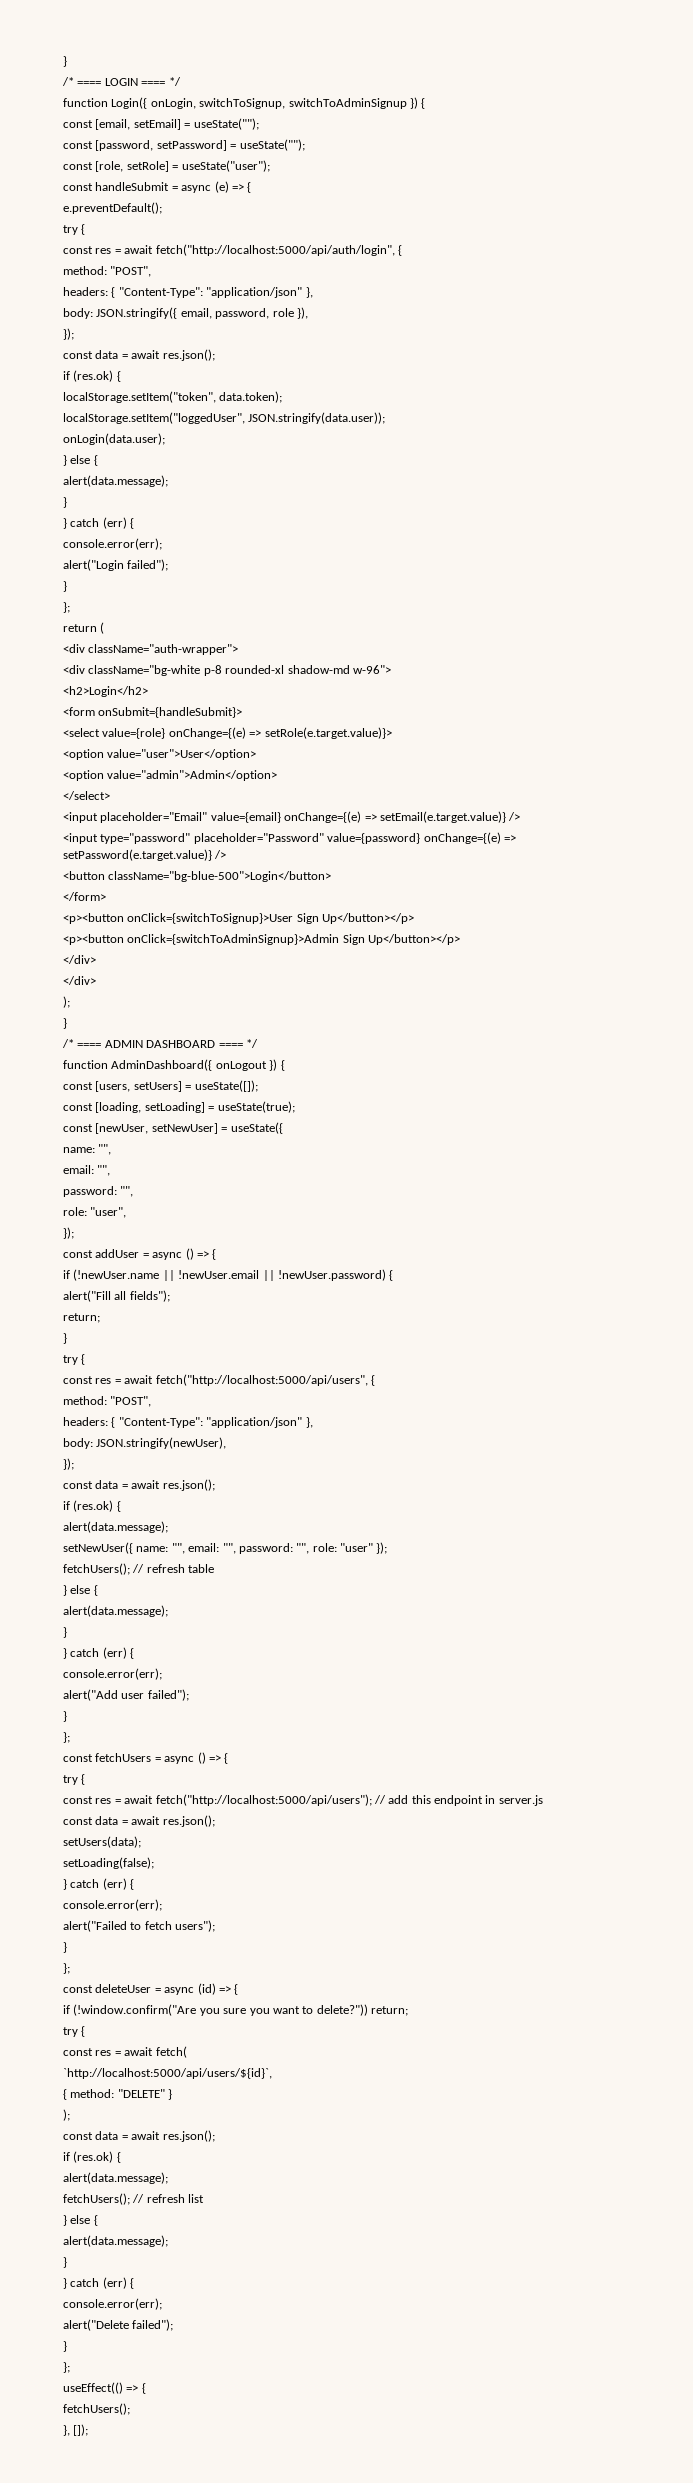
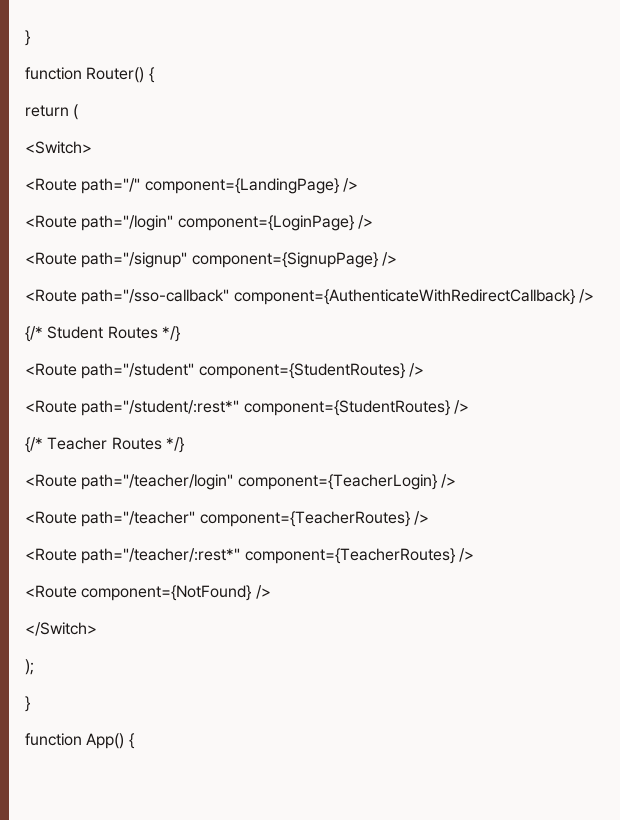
[63,56,67,67] [62,77,181,86] [63,97,426,109] [63,118,259,130] [63,139,305,151] [63,160,270,172] [63,181,252,193] [63,202,162,214] [63,224,86,235] [63,244,402,256] [63,266,152,277] [63,287,313,298] [63,307,308,319] [63,328,74,340] [63,349,215,361] [63,370,121,382] [63,391,283,403] [63,412,386,424] [63,433,165,445] [63,455,98,466] [63,475,168,487] [63,497,67,508] [63,517,135,529] [63,538,162,550] [63,559,169,571] [63,581,67,592] [63,602,70,613] [63,622,105,634] [63,644,239,655] [63,665,391,676] [63,686,148,697] [63,707,243,718] [63,727,392,739] [63,749,257,760] [63,770,278,781] [63,791,110,800] [63,811,521,823] [63,832,516,844] [63,849,227,861] [63,871,332,882] [63,892,106,901] [63,913,415,924] [63,934,461,945] [63,955,96,964] [63,976,96,985] [63,996,70,1008] [63,1018,67,1029] [62,1039,258,1048] [63,1059,285,1071] [63,1080,258,1092] [63,1101,295,1113] [63,1122,283,1134] [63,1144,112,1155] [63,1165,111,1176] [63,1186,134,1197] [63,1207,127,1218] [63,1227,74,1239] [63,1248,217,1260] [63,1269,394,1281] [63,1290,170,1302] [63,1313,100,1323] [63,1333,67,1344] [63,1354,86,1365] [63,1374,375,1386] [63,1396,152,1407] [63,1417,313,1428] [63,1437,227,1449] [63,1458,74,1470] [63,1479,215,1491] [63,1500,121,1512] [63,1521,168,1533] [63,1542,388,1554] [63,1563,215,1575] [63,1585,98,1596] [63,1605,168,1617] [63,1627,67,1638] [63,1647,135,1659] [63,1668,162,1680] [63,1689,189,1701] [63,1711,67,1722] [63,1732,70,1743] [63,1752,229,1764] [63,1774,86,1785] [63,1794,543,1806] [63,1815,215,1827] [63,1836,141,1848] [63,1857,154,1869] [63,1878,135,1890] [63,1899,162,1911] [63,1920,216,1932] [63,1942,67,1953] [63,1963,70,1974] [63,1983,239,1995] [63,2004,408,2016] [63,2026,86,2037] [63,2046,187,2058] [63,2068,272,2079] [63,2089,173,2100] [63,2109,70,2121] [63,2130,215,2142] [63,2151,121,2163] [63,2172,168,2184] [63,2193,205,2205] [63,2215,98,2226] [63,2235,168,2247] [63,2257,67,2268] [63,2277,135,2289] [63,2298,162,2310] [63,2319,174,2331] [63,2341,67,2352] [63,2362,70,2373] [63,2382,146,2394] [63,2403,130,2415] [63,2424,89,2436] } // /* ==== LOGIN ==== */ // function Login({ onLogin, switchToSignup, switchToAdminSignup }) { // const [email, setEmail] = useState(""); // const [password, setPassword] = useState(""); // const [role, setRole] = useState("user"); // const handleSubmit = async (e) => { // e.preventDefault(); // try { // const res = await fetch("http://localhost:5000/api/auth/login", { // method: "POST", // headers: { "Content-Type": "application/json" }, // body: JSON.stringify({ email, password, role }), // }); // const data = await res.json(); // if (res.ok) { // localStorage.setItem("token", data.token); // localStorage.setItem("loggedUser", JSON.stringify(data.user)); // onLogin(data.user); // } else { // alert(data.message); // } // } catch (err) { // console.error(err); // alert("Login failed"); // } // }; // return ( // <div className="auth-wrapper"> // <div className="bg-white p-8 rounded-xl shadow-md w-96"> // <h2>Login</h2> // <form onSubmit={handleSubmit}> // <select value={role} onChange={(e) => setRole(e.target.value)}> // <option value="user">User</option> // <option value="admin">Admin</option> // </select> // <input placeholder="Email" value={email} onChange={(e) => setEmail(e.target.value)} /> // <input type="password" placeholder="Password" value={password} onChange={(e) => setPassword(e.target.value)} /> // <button className="bg-blue-500">Login</button> // </form> // <p><button onClick={switchToSignup}>User Sign Up</button></p> // <p><button onClick={switchToAdminSignup}>Admin Sign Up</button></p> // </div> // </div> // ); // } // /* ==== ADMIN DASHBOARD ==== */ // function AdminDashboard({ onLogout }) { // const [users, setUsers] = useState([]); // const [loading, setLoading] = useState(true); // const [newUser, setNewUser] = useState({ // name: "", // email: "", // password: "", // role: "user", // }); // const addUser = async () => { // if (!newUser.name || !newUser.email || !newUser.password) { // alert("Fill all fields"); // return; // } // try { // const res = await fetch("http://localhost:5000/api/users", { // method: "POST", // headers: { "Content-Type": "application/json" }, // body: JSON.stringify(newUser), // }); // const data = await res.json(); // if (res.ok) { // alert(data.message); // setNewUser({ name: "", email: "", password: "", role: "user" }); // fetchUsers(); // refresh table // } else { // alert(data.message); // } // } catch (err) { // console.error(err); // alert("Add user failed"); // } // }; // const fetchUsers = async () => { // try { // const res = await fetch("http://localhost:5000/api/users"); // add this endpoint in server.js // const data = await res.json(); // setUsers(data); // setLoading(false); // } catch (err) { // console.error(err); // alert("Failed to fetch users"); // } // }; // const deleteUser = async (id) => { // if (!window.confirm("Are you sure you want to delete?")) return; // try { // const res = await fetch( // `http://localhost:5000/api/users/${id}`, // { method: "DELETE" } // ); // const data = await res.json(); // if (res.ok) { // alert(data.message); // fetchUsers(); // refresh list // } else { // alert(data.message); // } // } catch (err) { // console.error(err); // alert("Delete failed"); // } // }; // useEffect(() => { // fetchUsers(); // }, []); -> [25,30,30,46] [25,67,155,83] [25,104,79,120] [25,141,92,154] [25,178,358,194] [25,215,373,231] [25,252,397,268] [25,289,594,305] [25,326,180,342] [25,363,424,379] [25,400,469,416] [25,437,184,453] [25,474,456,490] [25,511,429,527] [25,548,474,564] [25,585,271,601] [25,622,97,636] [25,659,34,675] [25,696,30,712] [25,733,135,749] } // function Router() { // return ( // <Switch> // <Route path="/" component={LandingPage} /> // <Route path="/login" component={LoginPage} /> // <Route path="/signup" component={SignupPage} /> // <Route path="/sso-callback" component={AuthenticateWithRedirectCallback} /> // {/* Student Routes */} // <Route path="/student" component={StudentRoutes} /> // <Route path="/student/:rest*" component={StudentRoutes} /> // {/* Teacher Routes */} // <Route path="/teacher/login" component={TeacherLogin} /> // <Route path="/teacher" component={TeacherRoutes} /> // <Route path="/teacher/:rest*" component={TeacherRoutes} /> // <Route component={NotFound} /> // </Switch> // ); // } // function App() {

